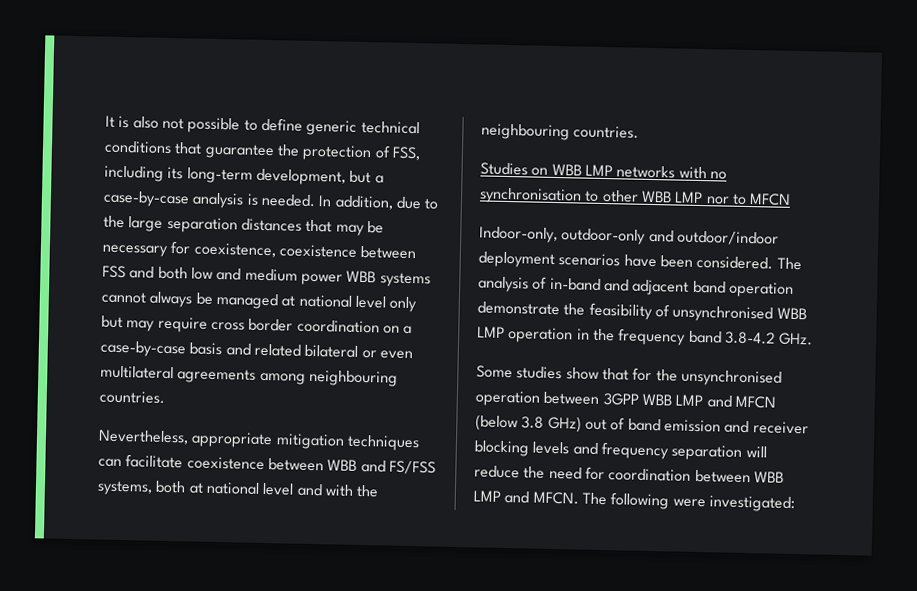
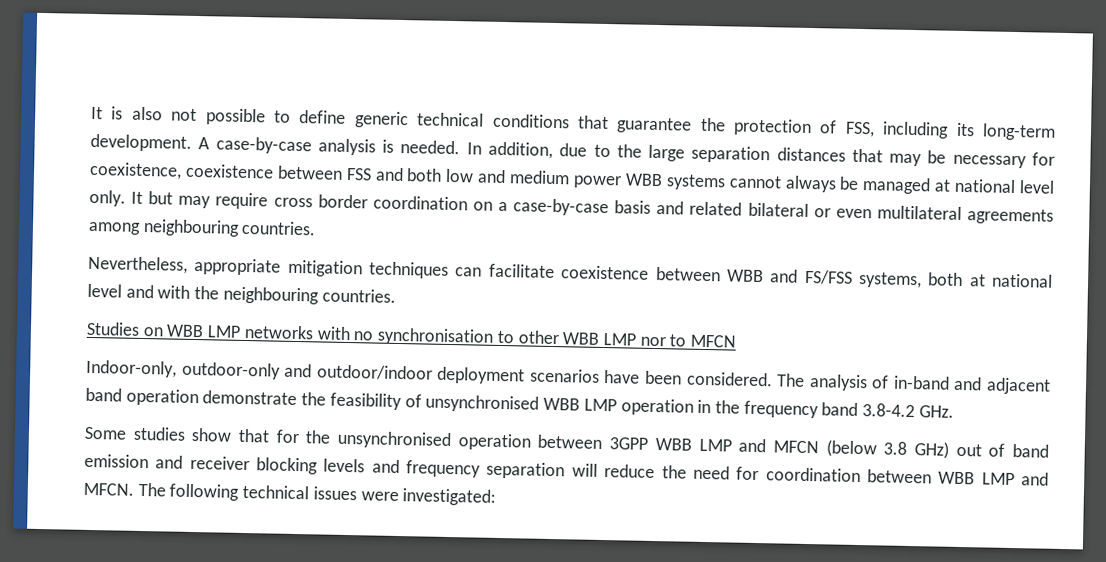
[255,168,384,186] development, but a -> [90,133,211,152] development. A
[389,296,418,313] only -> [89,189,144,207] only. It
(670, 501) none -> [242,484,357,501] technical issues

